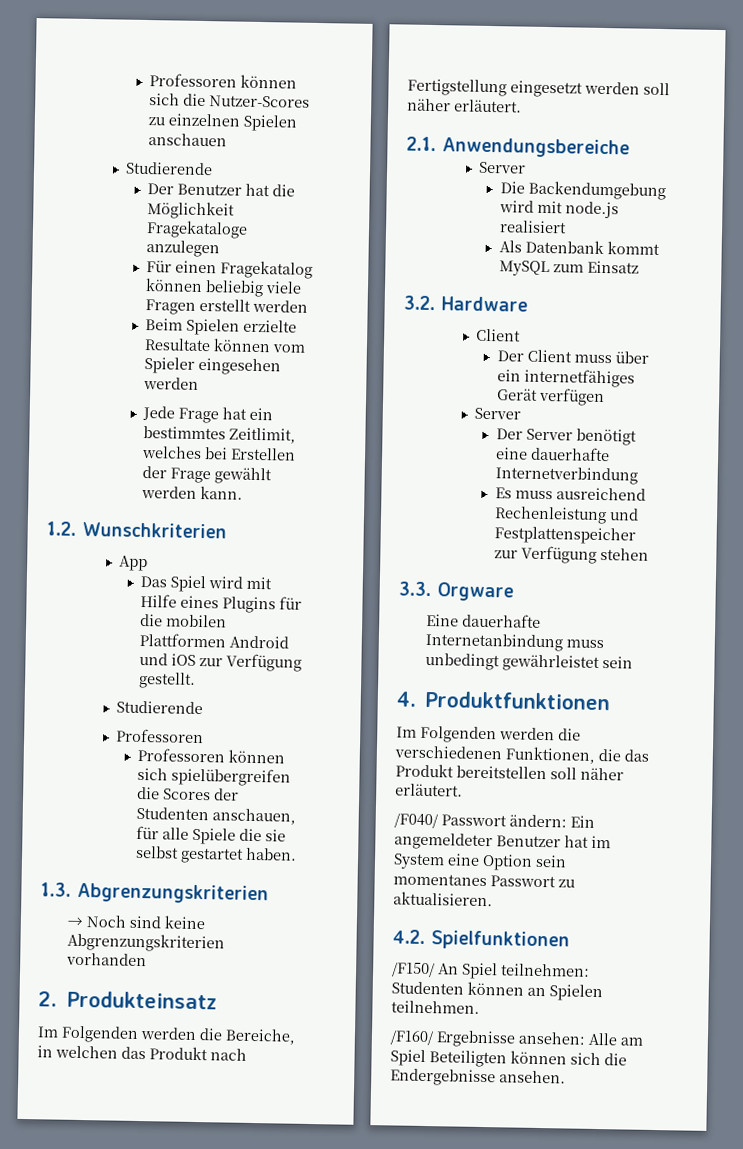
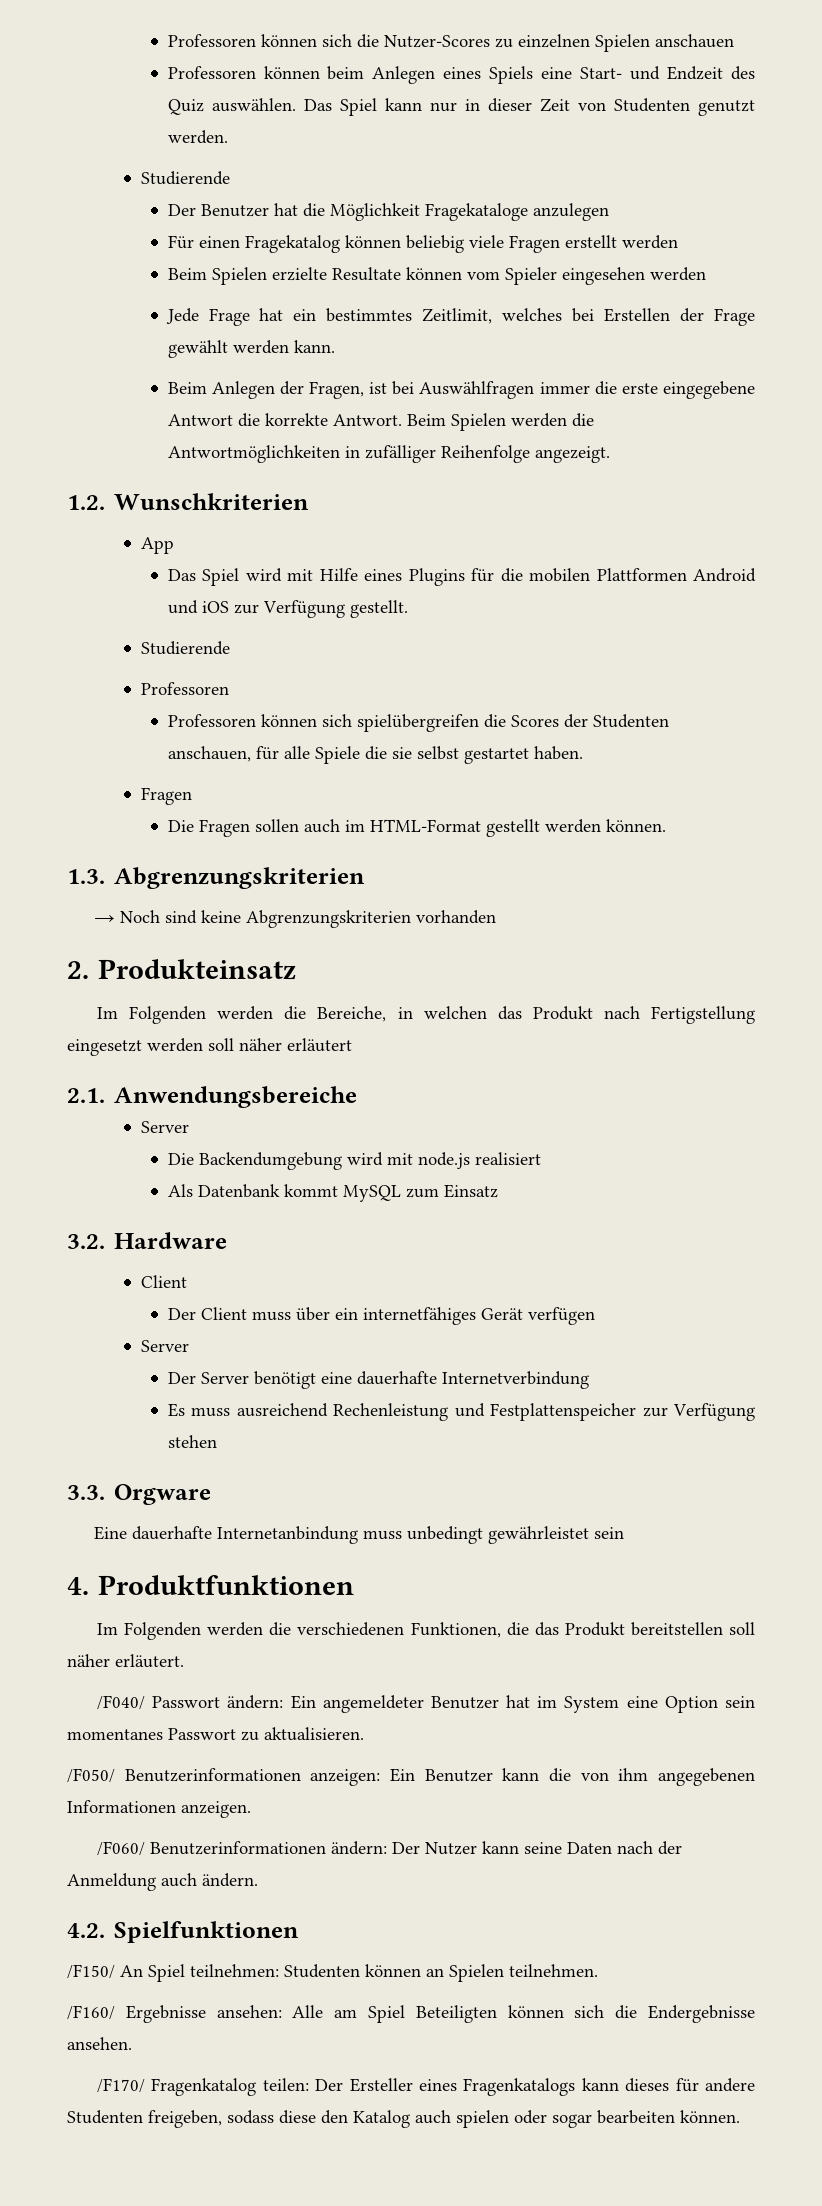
(227, 140) none -> [167,66,756,84] [167,98,755,116] [167,130,228,144] // Professoren können beim Anlegen eines Spiels eine Start- und Endzeit des Quiz auswählen. Das Spiel kann nur in dieser Zeit von Studenten genutzt werden.
(243, 492) none -> [167,381,755,399] [167,413,594,431] [167,445,610,463] // Beim Anlegen der Fragen, ist bei Auswählfragen immer die erste eingegebene Antwort die korrekte Antwort. Beim Spielen werden die Antwortmöglichkeiten in zufälliger Reihenfolge angezeigt.
(297, 854) none -> [140,787,192,805] [167,819,666,837] // Fragen // Die Fragen sollen auch im HTML-Format gestellt werden können.
[454,99,522,113] erläutert. -> [287,1038,352,1052] erläutert
(493, 899) none -> [67,1768,755,1786] [67,1800,251,1818] [97,1841,683,1856] [67,1873,258,1891] // /F050/ Benutzerinformationen anzeigen: Ein Benutzer kann die von ihm angegebenen Informationen anzeigen. // /F060/ Benutzerinformationen ändern: Der Nutzer kann seine Daten nach der Anmeldung auch ändern.
(566, 1077) none -> [97,2078,756,2096] [67,2110,740,2128] // /F170/ Fragenkatalog teilen: Der Ersteller eines Fragenkatalogs kann dieses für andere Studenten freigeben, sodass diese den Katalog auch spielen oder sogar bearbeiten können.

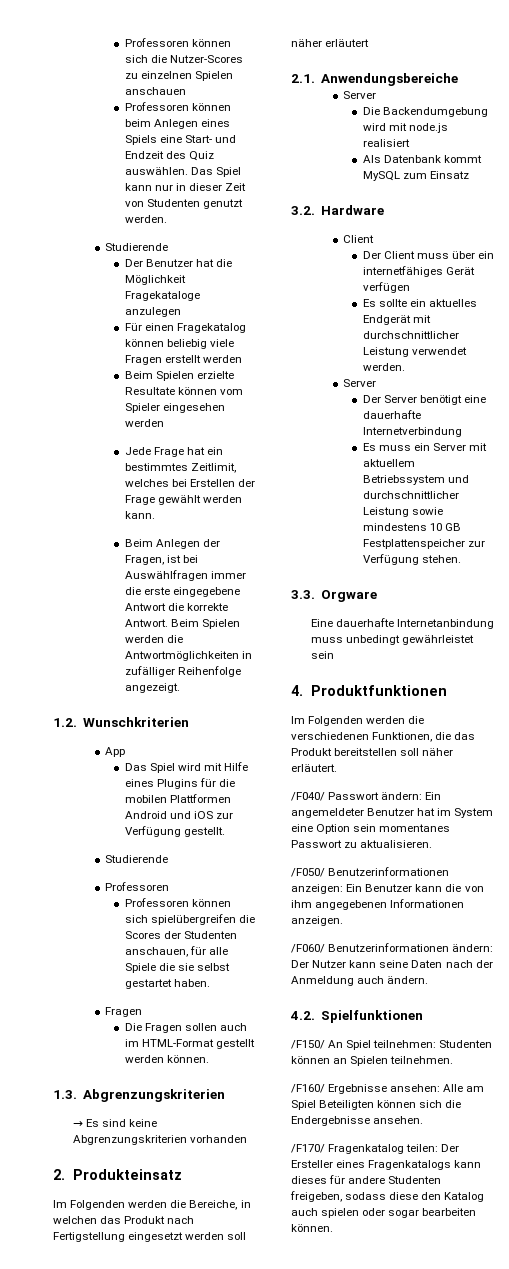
[119,910,160,923] Noch -> [85,1119,99,1127] Es
(595, 1316) none -> [362,299,478,307] [362,315,431,325] [362,331,459,339] [362,347,467,357] [362,363,405,371] // Es sollte ein aktuelles Endgerät mit durchschnittlicher Leistung verwendet werden.
[236,1403,485,1421] ausreichend Rechenleistung und -> [414,443,488,451] [362,459,415,467] [362,475,469,485] [362,491,459,499] [362,507,443,517] [362,523,462,531] ein Server mit aktuellem Betriebssystem und durchschnittlicher Leistung sowie mindestens 10 GB
[167,1435,217,1448] stehen -> [421,555,461,563] stehen.

